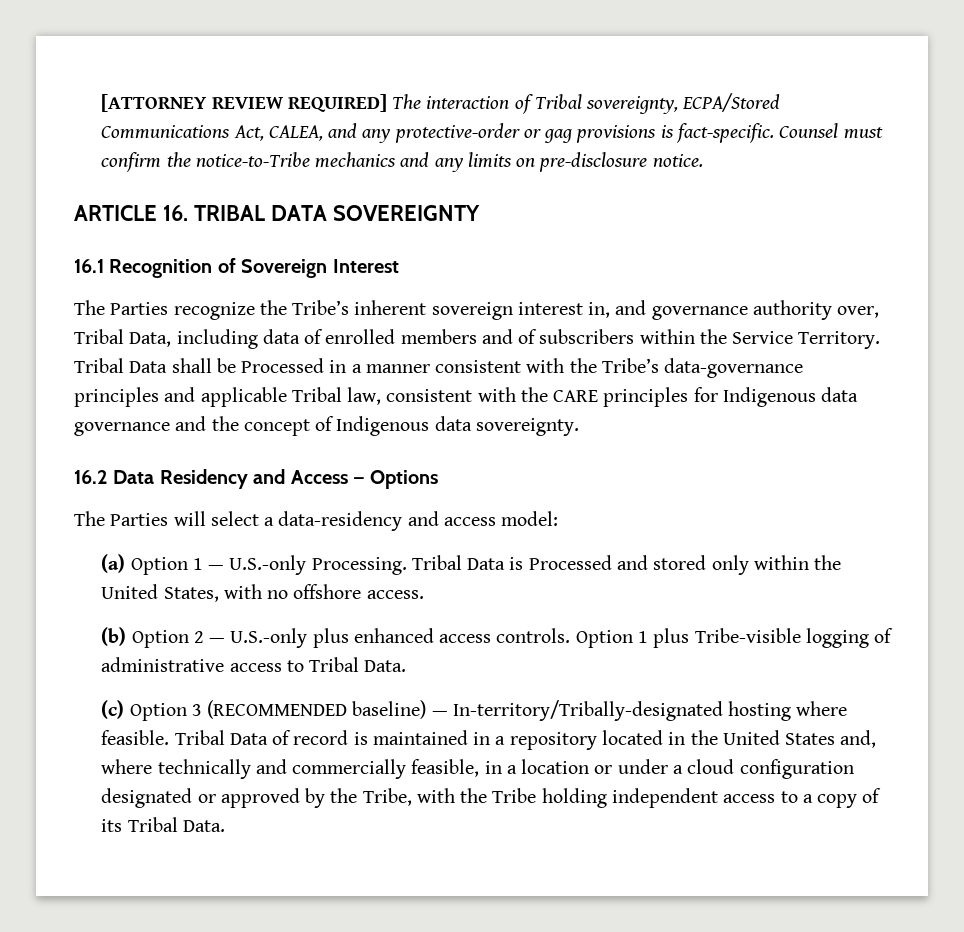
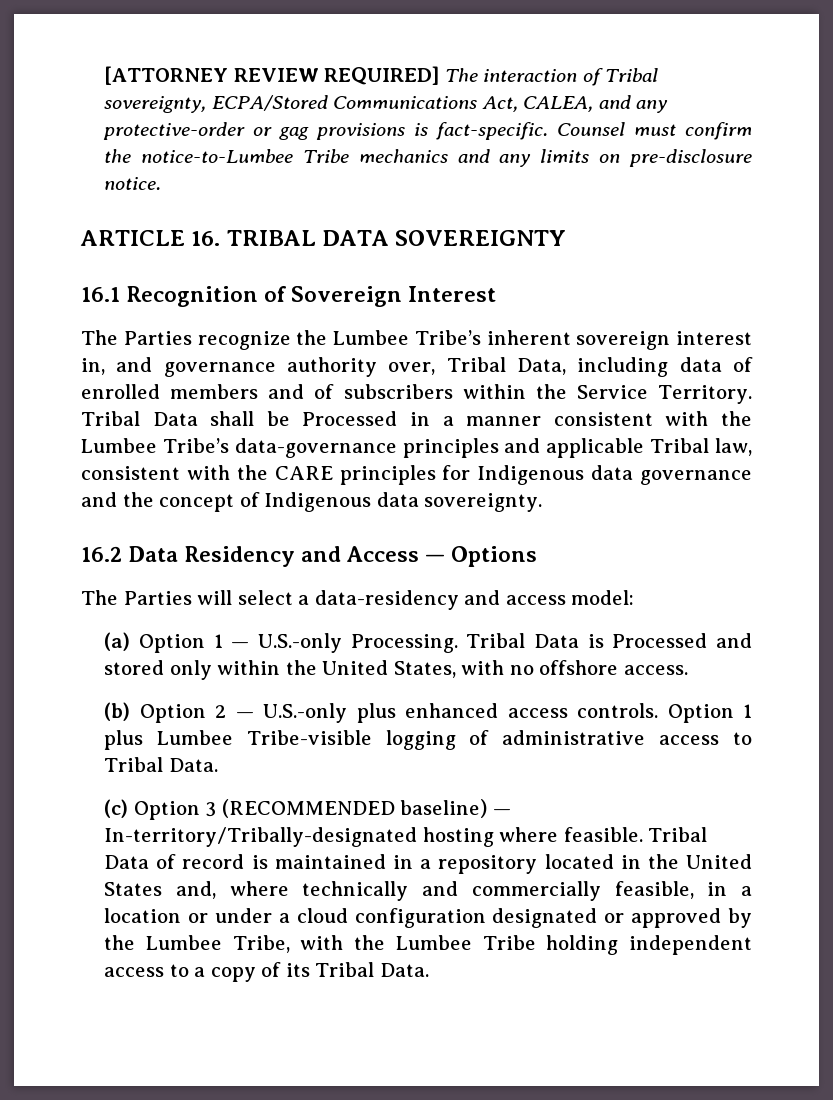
[195,152,310,167] notice-to-Tribe -> [140,149,349,163] notice-to-Lumbee Tribe
(287, 307) none -> [333,330,410,345] Lumbee
(597, 365) none -> [81,438,157,453] Lumbee
(690, 638) none -> [156,730,233,745] Lumbee
(358, 795) none -> [145,935,222,950] Lumbee
(488, 795) none -> [395,935,472,950] Lumbee

